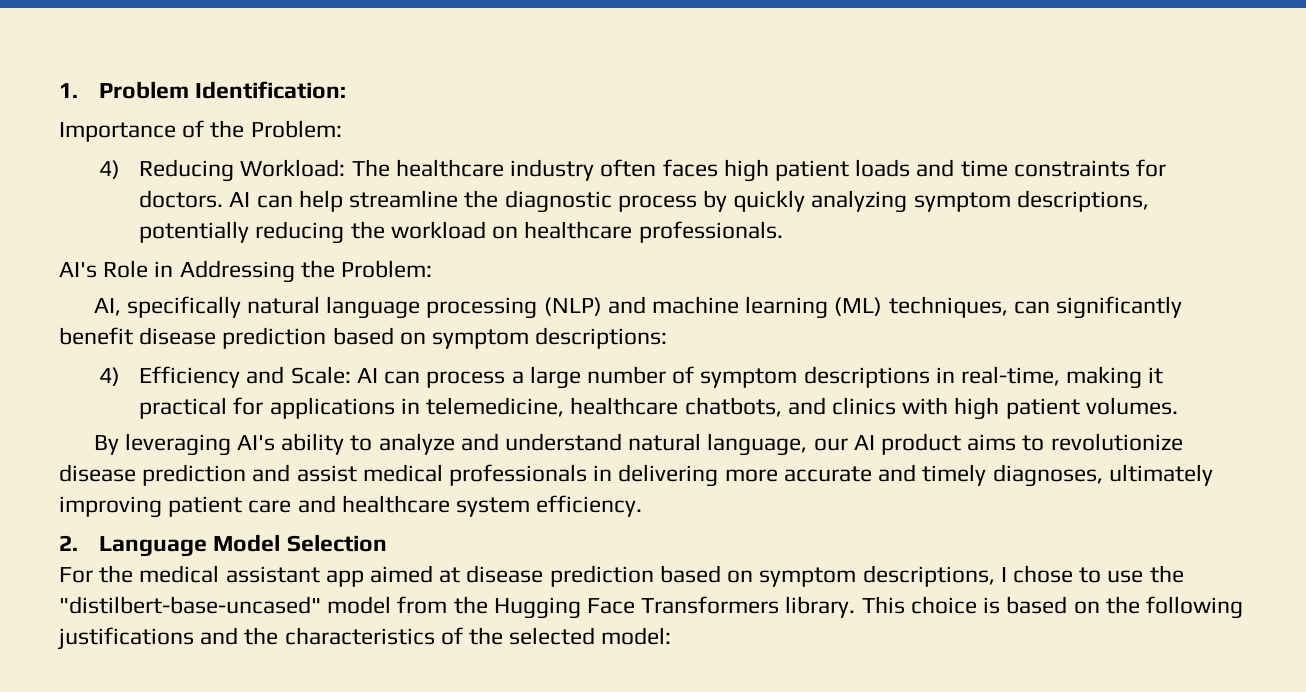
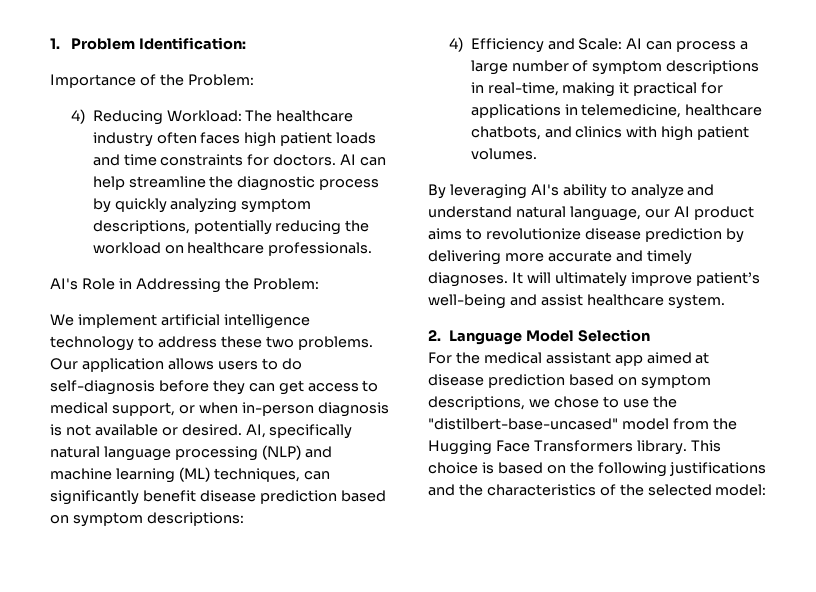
(433, 269) none -> [50,314,310,329] [50,336,373,351] [50,358,302,372] [50,380,379,395] [50,402,389,417] [50,424,242,436] We implement artificial intelligence technology to address these two problems. Our application allows users to do self-diagnosis before they can get access to medical support, or when in-person diagnosis is not available or desired.
[252,464,613,486] and assist medical professionals in -> [725,228,744,243] by
[992,464,1213,487] [59,495,643,518] diagnoses, ultimately improving patient care and healthcare system efficiency. -> [428,272,760,287] [428,294,725,309] diagnoses. It will ultimately improve patient’s well-being and assist healthcare system.
[1000,567,1007,582] I -> [528,399,550,408] we

